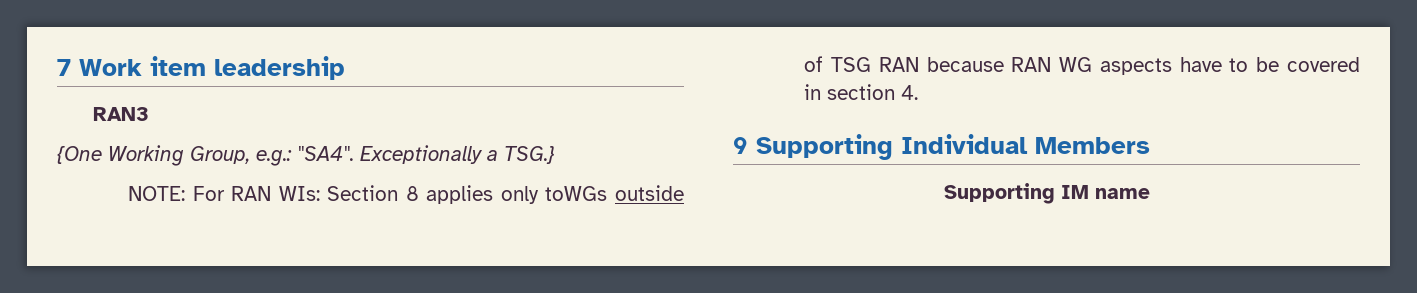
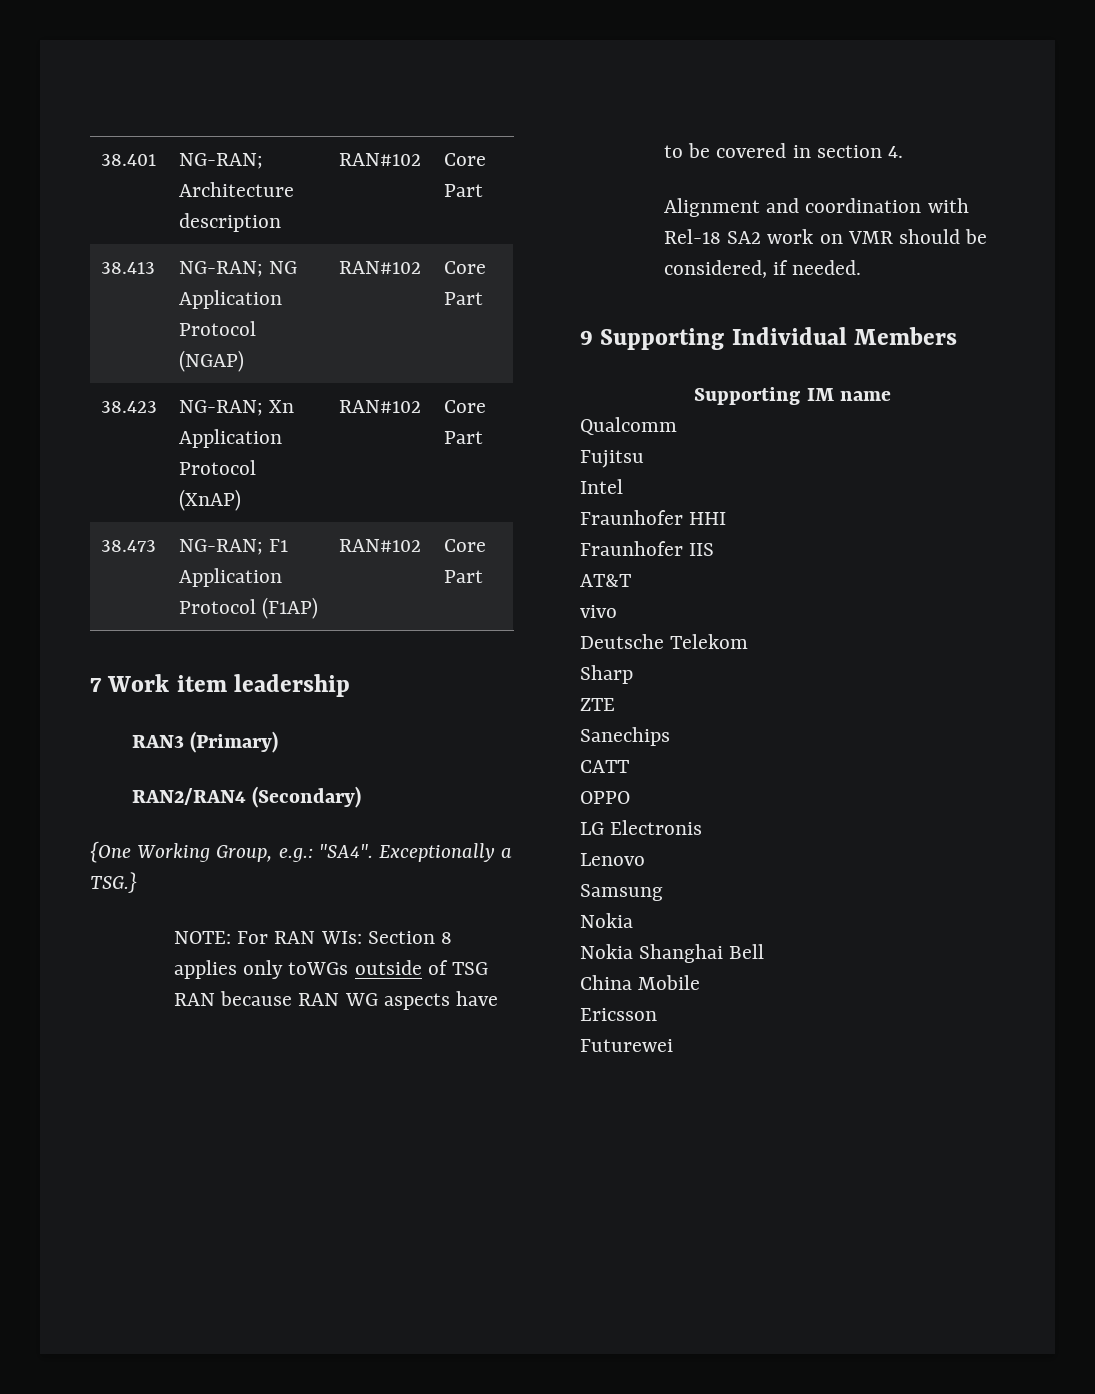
(57, 67) none -> [100,154,156,166] [178,153,263,169] [178,182,294,197] [178,213,281,232] [338,153,421,166] [443,153,486,166] [443,184,483,197] [100,262,155,274] [178,261,298,277] [178,290,282,309] [178,321,256,336] [178,350,244,372] [338,261,421,274] [443,261,486,274] [443,292,483,305] [100,401,157,413] [178,400,295,416] [178,429,282,448] [178,460,256,475] [178,489,241,511] [338,400,421,413] [443,400,486,413] [443,431,483,444] [100,540,156,552] [178,539,289,555] [178,568,282,587] [178,597,319,619] [338,539,421,552] [443,539,486,552] [443,570,483,583] 38.401 | NG-RAN; Architecture description | RAN#102 | Core Part // 38.413 | NG-RAN; NG Application Protocol (NGAP) | RAN#102 | Core Part // 38.423 | NG-RAN; Xn Application Protocol (XnAP) | RAN#102 | Core Part // 38.473 | NG-RAN; F1 Application Protocol (F1AP) | RAN#102 | Core Part //
(149, 114) none -> [190,731,279,753] [132,786,362,808] (Primary) // RAN2/RAN4 (Secondary)
(919, 92) none -> [664,198,969,217] [664,229,988,244] [664,260,862,278] // Alignment and coordination with Rel-18 SA2 work on VMR should be considered, if needed.
(1150, 193) none -> [580,417,677,435] [580,450,644,468] [580,479,623,494] [580,510,727,525] [580,541,715,556] [580,574,631,587] [580,605,617,618] [580,634,749,649] [580,665,633,684] [580,698,615,711] [580,727,670,746] [580,760,629,773] [580,791,630,804] [580,820,703,835] [580,853,645,866] [580,884,663,901] [580,913,633,928] [580,944,765,963] [580,975,701,990] [580,1008,657,1021] [580,1039,673,1052] // Qualcomm // Fujitsu // Intel // Fraunhofer HHI // Fraunhofer IIS // AT&T // vivo // Deutsche Telekom // Sharp // ZTE // Sanechips // CATT // OPPO // LG Electronis // Lenovo // Samsung // Nokia // Nokia Shanghai Bell // China Mobile // Ericsson // Futurewei

